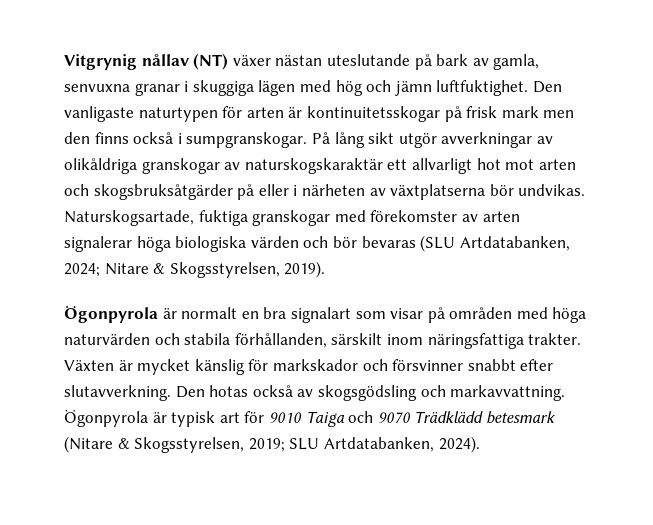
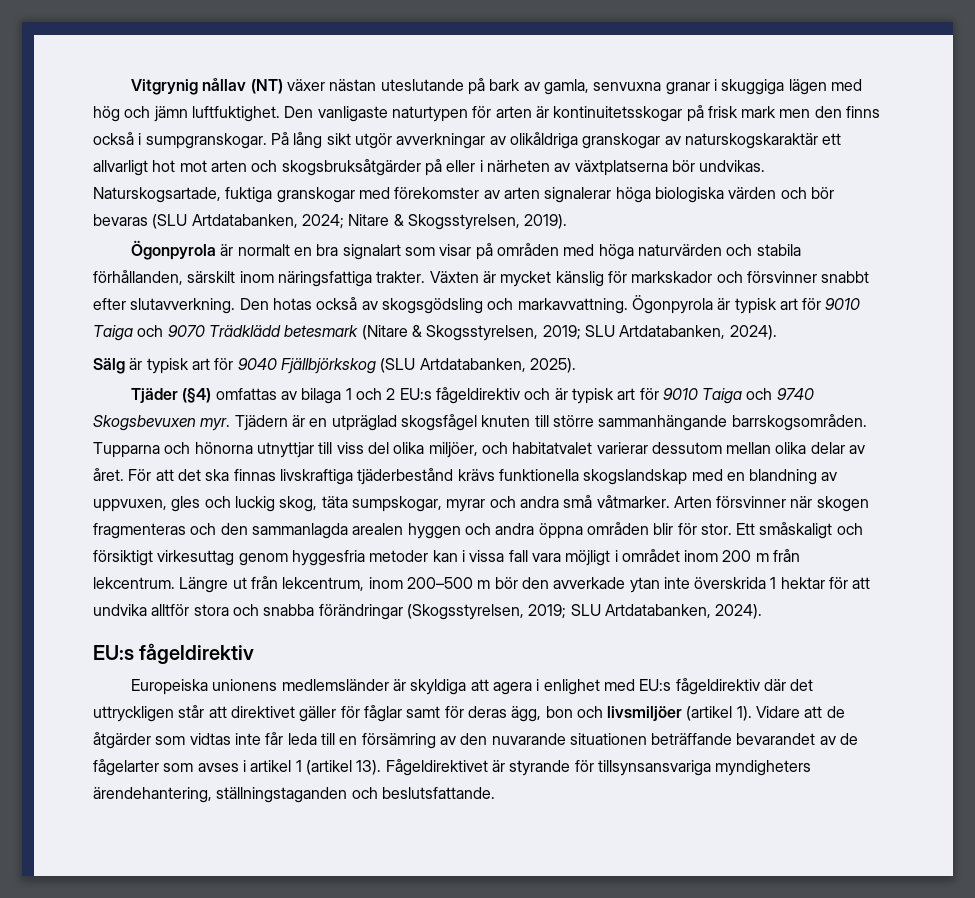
(480, 444) none -> [93,358,576,374] [131,387,814,404] [93,414,867,431] [93,442,866,458] [93,468,838,485] [93,495,869,512] [93,522,863,539] [93,549,801,566] [93,576,871,593] [93,604,763,620] [93,643,255,664] [131,678,814,695] [93,705,845,722] [93,732,859,749] [93,759,812,776] [93,787,495,803] // Sälg är typisk art för 9040 Fjällbjörkskog (SLU Artdatabanken, 2025). // Tjäder (§4) omfattas av bilaga 1 och 2 EU:s fågeldirektiv och är typisk art för 9010 Taiga och 9740 Skogsbevuxen myr. Tjädern är en utpräglad skogsfågel knuten till större sammanhängande barrskogsområden. Tupparna och hönorna utnyttjar till viss del olika miljöer, och habitatvalet varierar dessutom mellan olika delar av året. För att det ska finnas livskraftiga tjäderbestånd krävs funktionella skogslandskap med en blandning av uppvuxen, gles och luckig skog, täta sumpskogar, myrar och andra små våtmarker. Arten försvinner när skogen fragmenteras och den sammanlagda arealen hyggen och andra öppna områden blir för stor. Ett småskaligt och försiktigt virkesuttag genom hyggesfria metoder kan i vissa fall vara möjligt i området inom 200 m från lekcentrum. Längre ut från lekcentrum, inom 200–500 m bör den avverkade ytan inte överskrida 1 hektar för att undvika alltför stora och snabba förändringar (Skogsstyrelsen, 2019; SLU Artdatabanken, 2024). // EU:s fågeldirektiv // Europeiska unionens medlemsländer är skyldiga att agera i enlighet med EU:s fågeldirektiv där det uttryckligen står att direktivet gäller för fåglar samt för deras ägg, bon och livsmiljöer (artikel 1). Vidare att de åtgärder som vidtas inte får leda till en försämring av den nuvarande situationen beträffande bevarandet av de fågelarter som avses i artikel 1 (artikel 13). Fågeldirektivet är styrande för tillsynsansvariga myndigheters ärendehantering, ställningstaganden och beslutsfattande.

